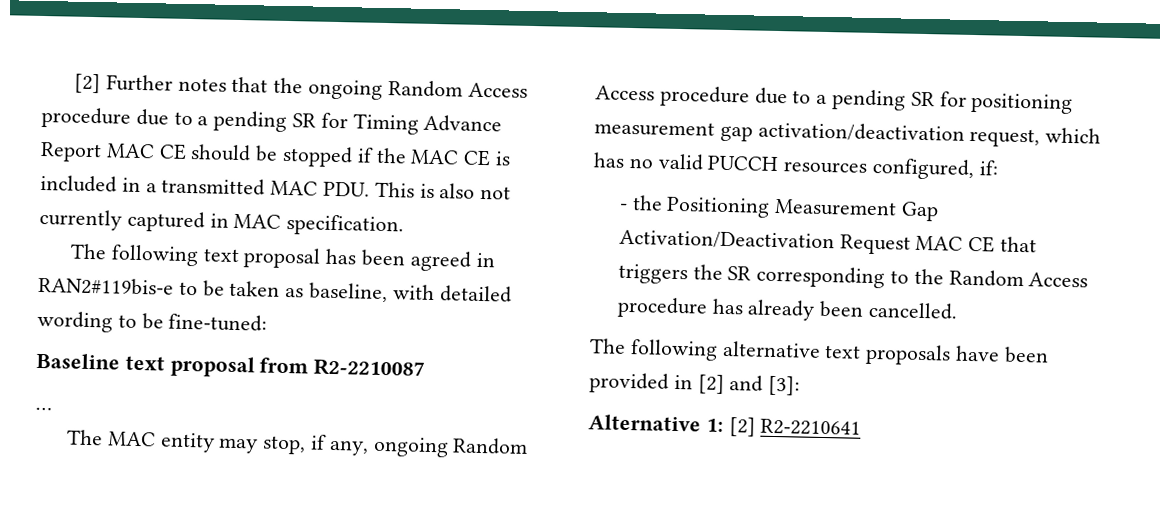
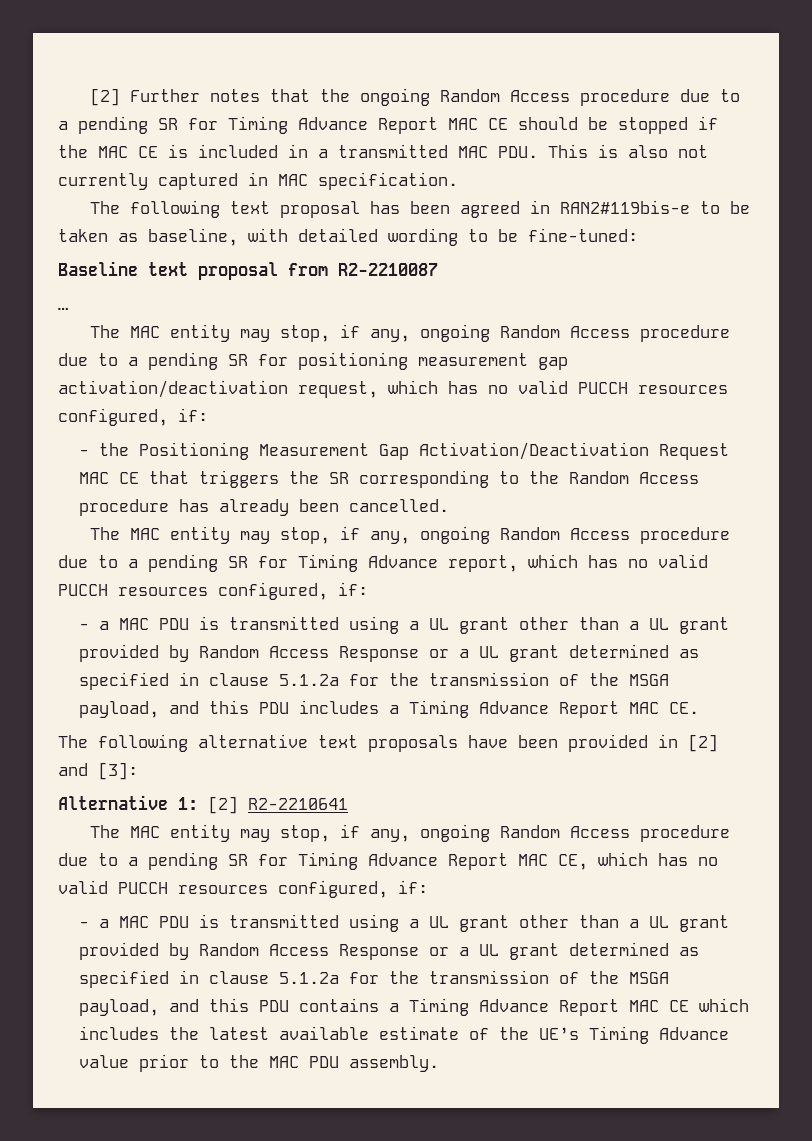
(959, 310) none -> [90,526,731,544] [58,554,708,572] [58,582,368,600] [78,616,729,634] [78,644,699,662] [78,672,669,690] [78,700,699,718] // The MAC entity may stop, if any, ongoing Random Access procedure due to a pending SR for Timing Advance report, which has no valid PUCCH resources configured, if: // - a MAC PDU is transmitted using a UL grant other than a UL grant provided by Random Access Response or a UL grant determined as specified in clause 5.1.2a for the transmission of the MSGA payload, and this PDU includes a Timing Advance Report MAC CE.
(862, 427) none -> [90,824,731,842] [58,852,718,870] [58,880,428,898] [78,914,729,932] [78,942,699,960] [78,970,669,988] [78,998,749,1016] [78,1026,729,1044] [78,1054,439,1072] // The MAC entity may stop, if any, ongoing Random Access procedure due to a pending SR for Timing Advance Report MAC CE, which has no valid PUCCH resources configured, if: // - a MAC PDU is transmitted using a UL grant other than a UL grant provided by Random Access Response or a UL grant determined as specified in clause 5.1.2a for the transmission of the MSGA payload, and this PDU contains a Timing Advance Report MAC CE which includes the latest available estimate of the UE’s Timing Advance value prior to the MAC PDU assembly.

